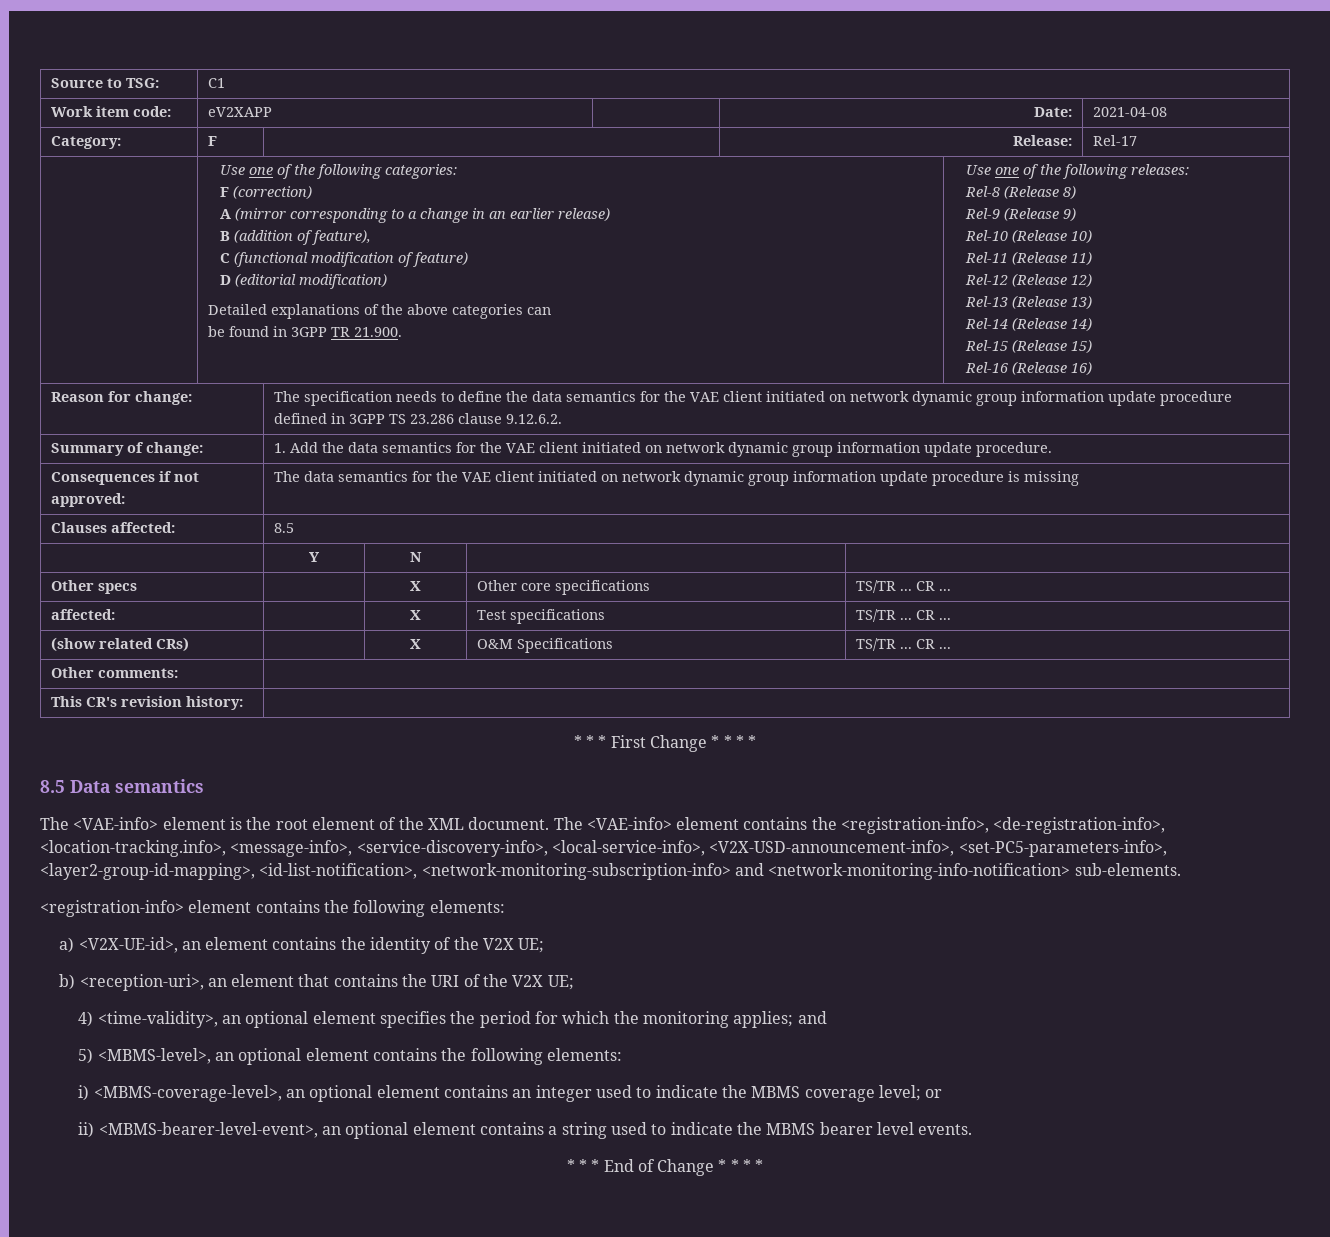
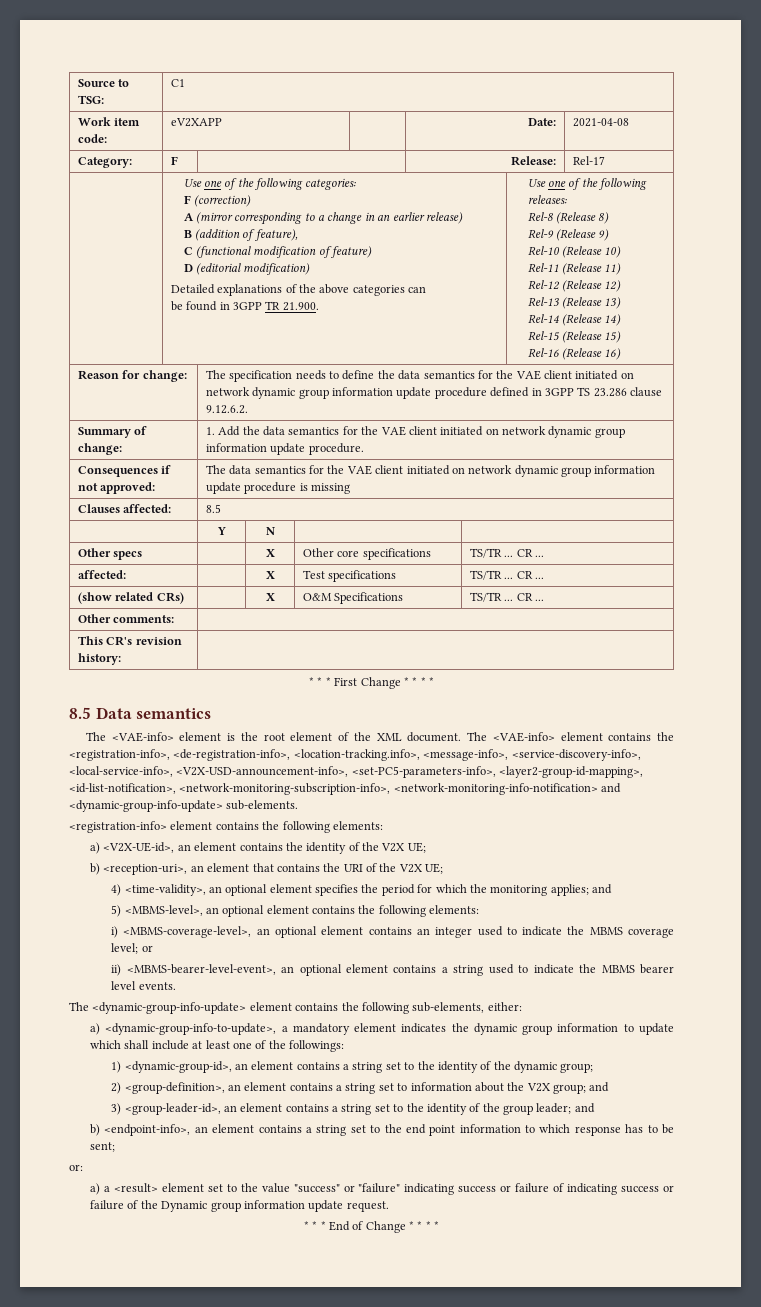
[421,863,1071,880] <network-monitoring-subscription-info> and <network-monitoring-info-notification> -> [179,783,622,795] [69,800,223,812] <network-monitoring-subscription-info>, <network-monitoring-info-notification> and <dynamic-group-info-update>
(973, 1129) none -> [69,1002,522,1014] [90,1023,675,1035] [90,1040,345,1052] [111,1061,594,1073] [111,1082,610,1094] [111,1103,595,1115] [90,1124,675,1136] [90,1142,116,1152] [69,1164,83,1171] [90,1183,675,1195] [90,1200,389,1212] // The <dynamic-group-info-update> element contains the following sub-elements, either: // a) <dynamic-group-info-to-update>, a mandatory element indicates the dynamic group information to update which shall include at least one of the followings: // 1) <dynamic-group-id>, an element contains a string set to the identity of the dynamic group; // 2) <group-definition>, an element contains a string set to information about the V2X group; and // 3) <group-leader-id>, an element contains a string set to the identity of the group leader; and // b) <endpoint-info>, an element contains a string set to the end point information to which response has to be sent; // or: // a) a <result> element set to the value "success" or "failure" indicating success or failure of indicating success or failure of the Dynamic group information update request.

